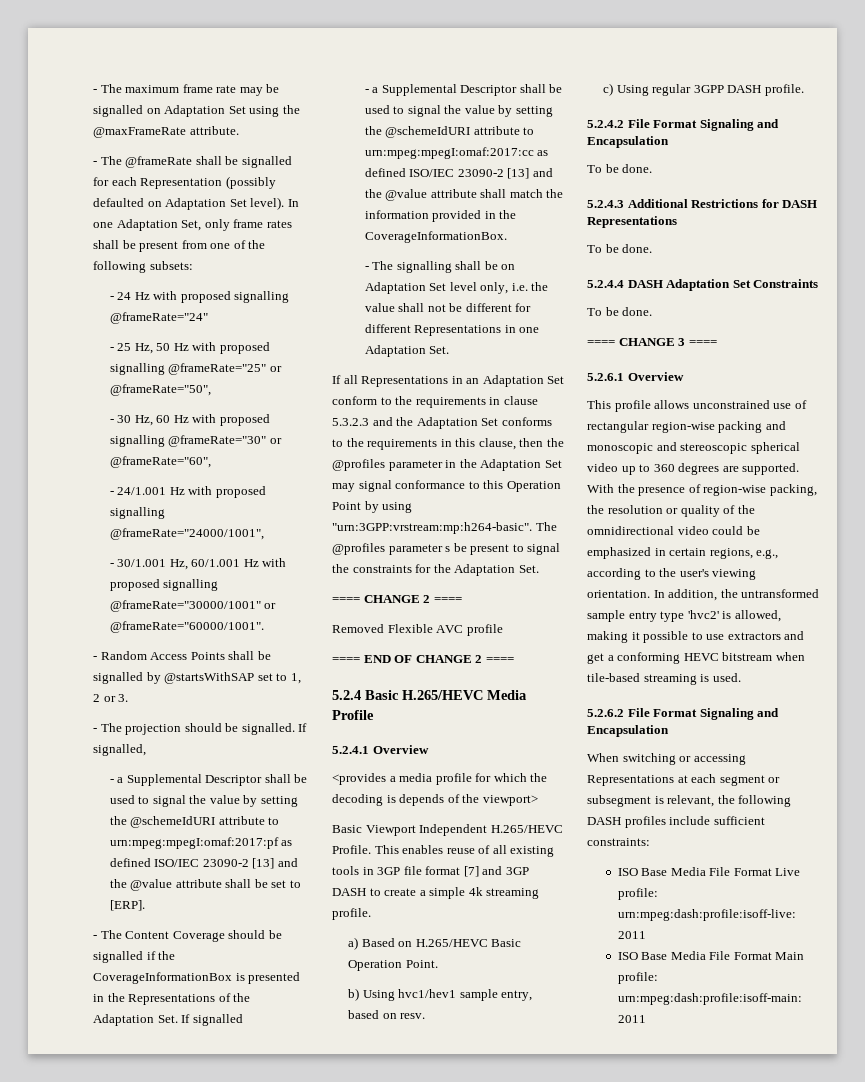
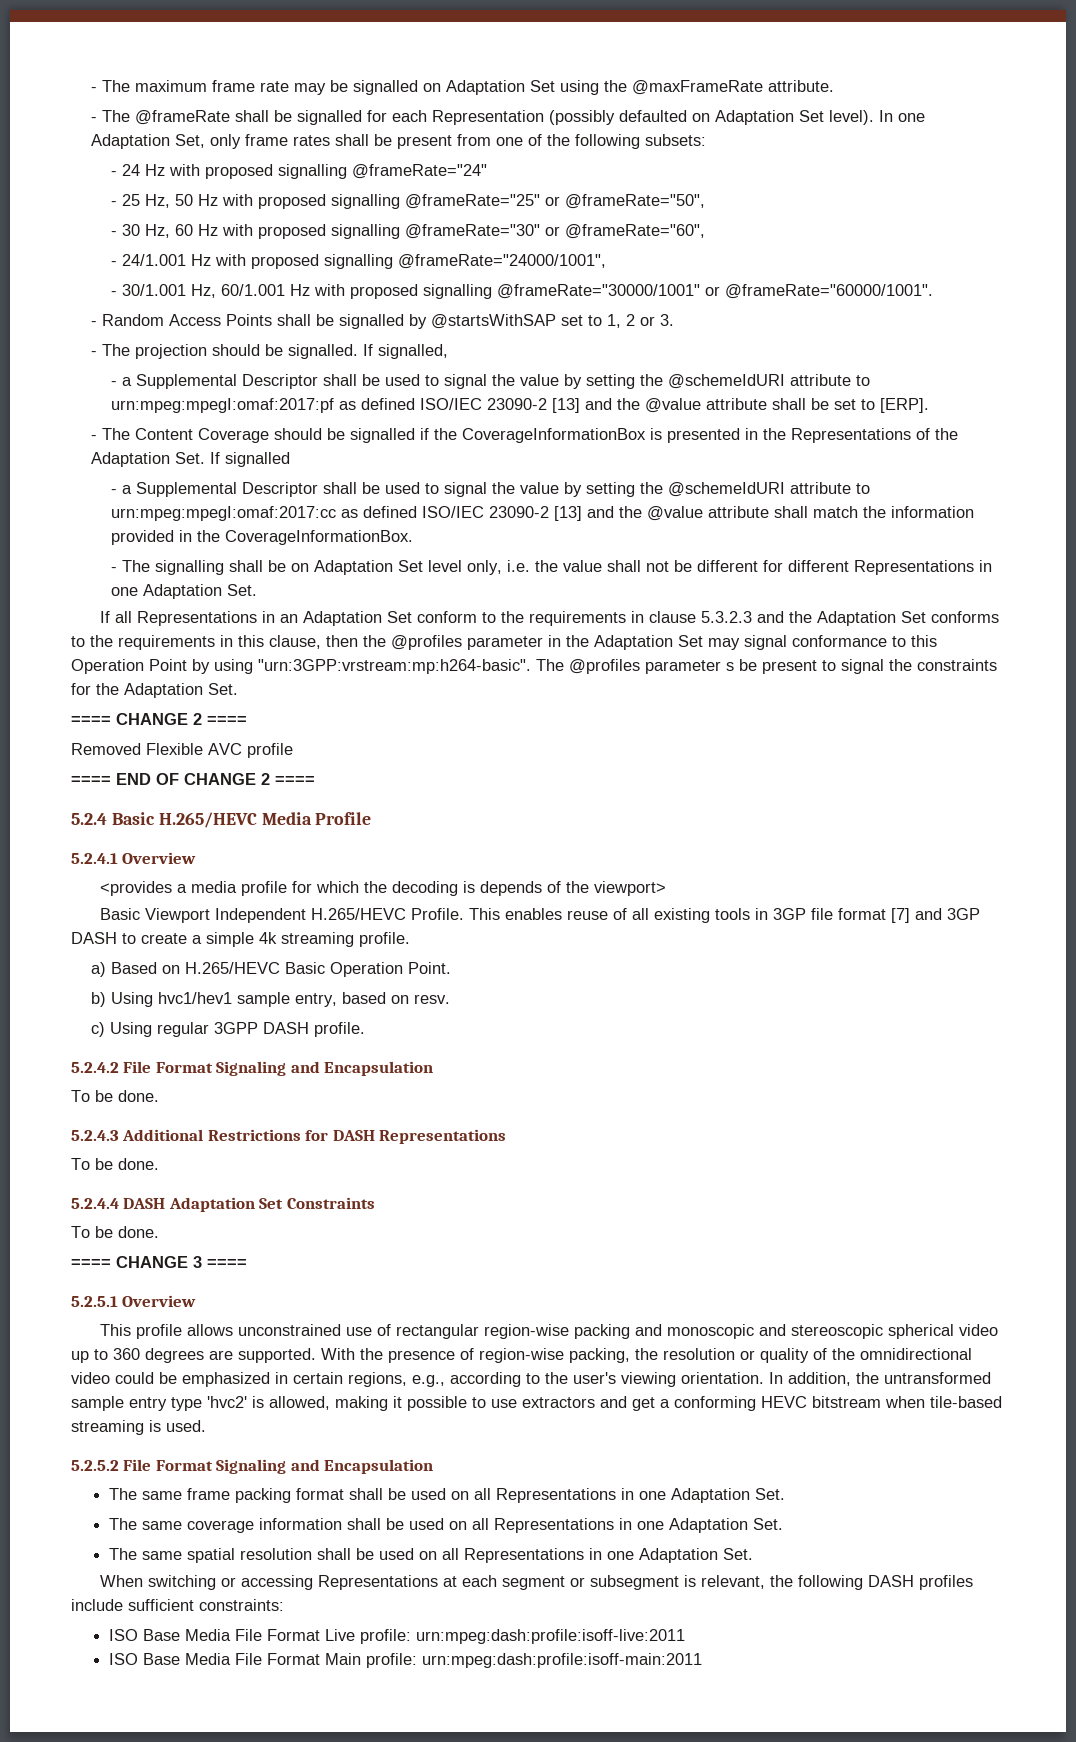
[587,373,624,381] 5.2.6.1 -> [71,1296,118,1307] 5.2.5.1
[587,708,780,720] [587,725,669,737] 5.2.6.2 File Format Signaling and Encapsulation -> [71,1459,434,1474] [108,1488,785,1503] [108,1518,783,1533] [108,1548,753,1563] 5.2.5.2 File Format Signaling and Encapsulation // The same frame packing format shall be used on all Representations in one Adaptation Set. // The same coverage information shall be used on all Representations in one Adaptation Set. // The same spatial resolution shall be used on all Representations in one Adaptation Set.

